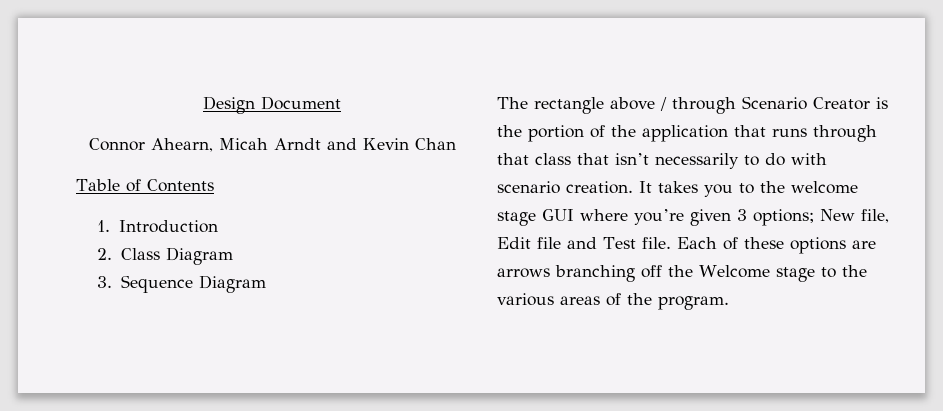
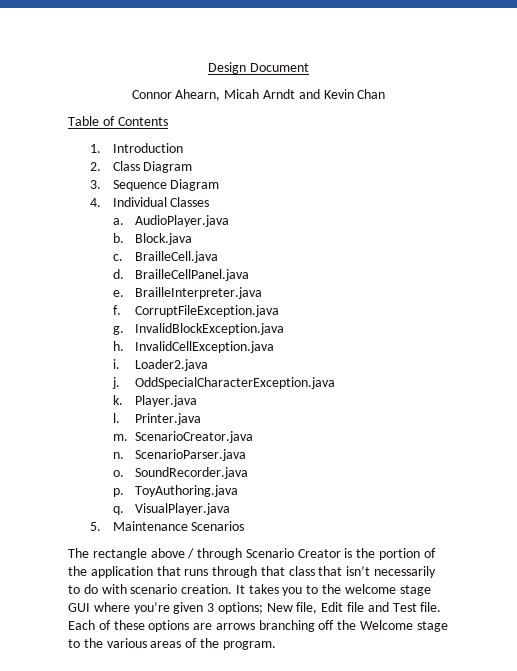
(267, 284) none -> [90,197,210,207] [112,215,230,227] [112,233,193,245] [112,251,219,263] [112,269,250,281] [112,287,263,299] [112,305,280,317] [112,323,285,335] [112,341,275,353] [112,359,209,371] [111,377,336,389] [112,395,198,407] [112,413,202,425] [112,431,254,443] [112,449,247,461] [112,467,249,479] [112,485,239,497] [112,503,231,515] [90,521,245,531] // 4. Individual Classes // a. AudioPlayer.java // b. Block.java // c. BrailleCell.java // d. BrailleCellPanel.java // e. BrailleInterpreter.java // f. CorruptFileException.java // g. InvalidBlockException.java // h. InvalidCellException.java // i. Loader2.java // j. OddSpecialCharacterException.java // k. Player.java // l. Printer.java // m. ScenarioCreator.java // n. ScenarioParser.java // o. SoundRecorder.java // p. ToyAuthoring.java // q. VisualPlayer.java // 5. Maintenance Scenarios

